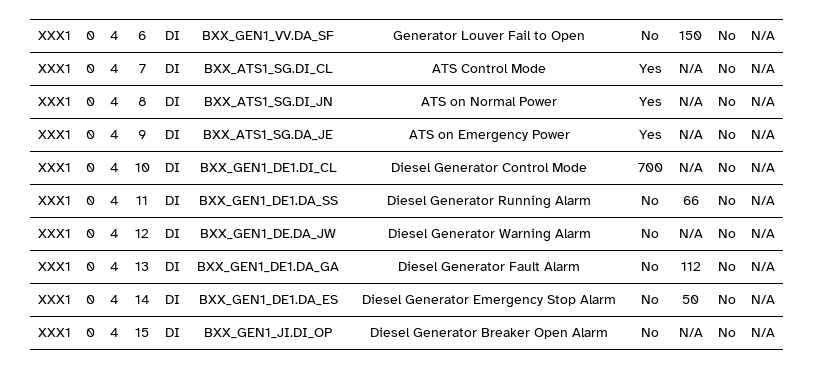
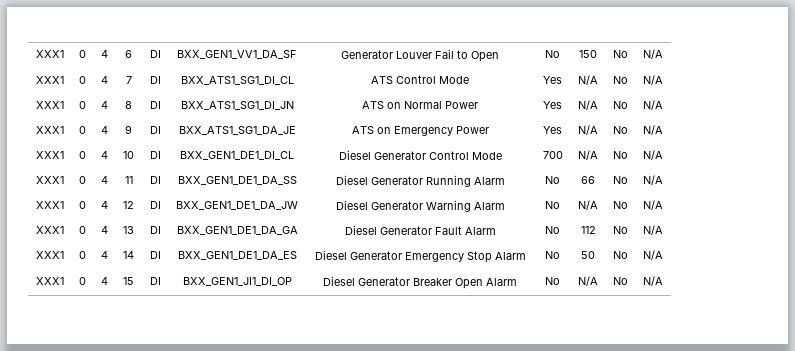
[202,31,334,42] BXX_GEN1_VV.DA_SF -> [177,50,297,59] BXX_GEN1_VV1_DA_SF
[203,64,333,75] BXX_ATS1_SG.DI_CL -> [180,76,294,85] BXX_ATS1_SG1_DI_CL
[203,97,333,108] BXX_ATS1_SG.DI_JN -> [180,101,294,110] BXX_ATS1_SG1_DI_JN
[203,130,333,141] BXX_ATS1_SG.DA_JE -> [178,126,296,135] BXX_ATS1_SG1_DA_JE
[199,163,337,174] BXX_GEN1_DE1.DI_CL -> [180,151,294,160] BXX_GEN1_DE1_DI_CL
[198,196,338,207] BXX_GEN1_DE1.DA_SS -> [177,176,297,185] BXX_GEN1_DE1_DA_SS
[200,229,336,240] BXX_GEN1_DE.DA_JW -> [176,201,298,210] BXX_GEN1_DE1_DA_JW
[197,262,339,273] BXX_GEN1_DE1.DA_GA -> [176,226,298,235] BXX_GEN1_DE1_DA_GA
[198,295,338,306] BXX_GEN1_DE1.DA_ES -> [177,251,297,260] BXX_GEN1_DE1_DA_ES
[204,328,332,339] BXX_GEN1_JI.DI_OP -> [182,277,292,286] BXX_GEN1_JI1_DI_OP

